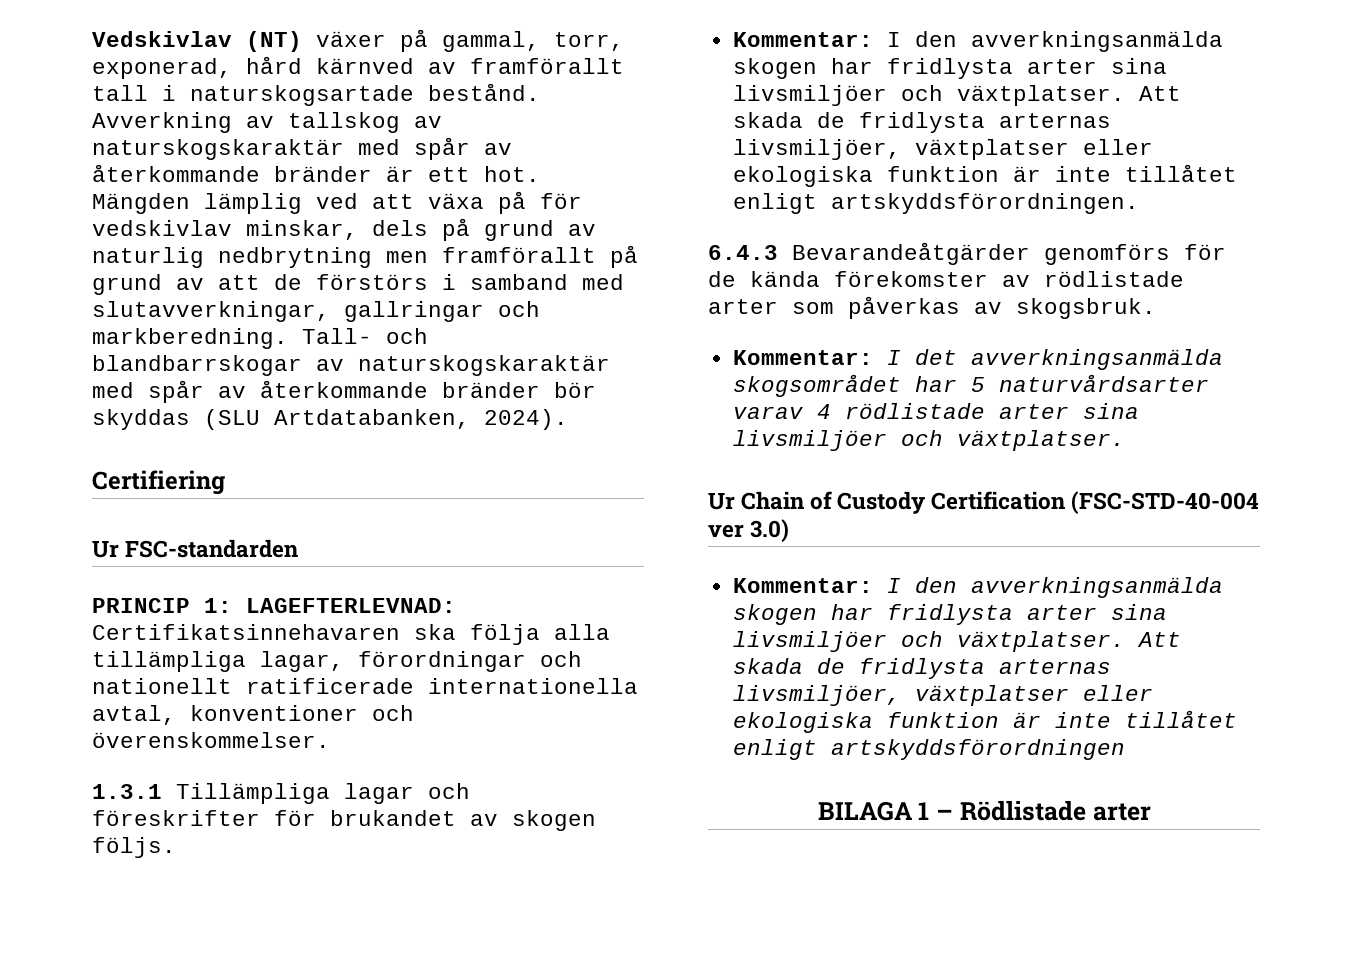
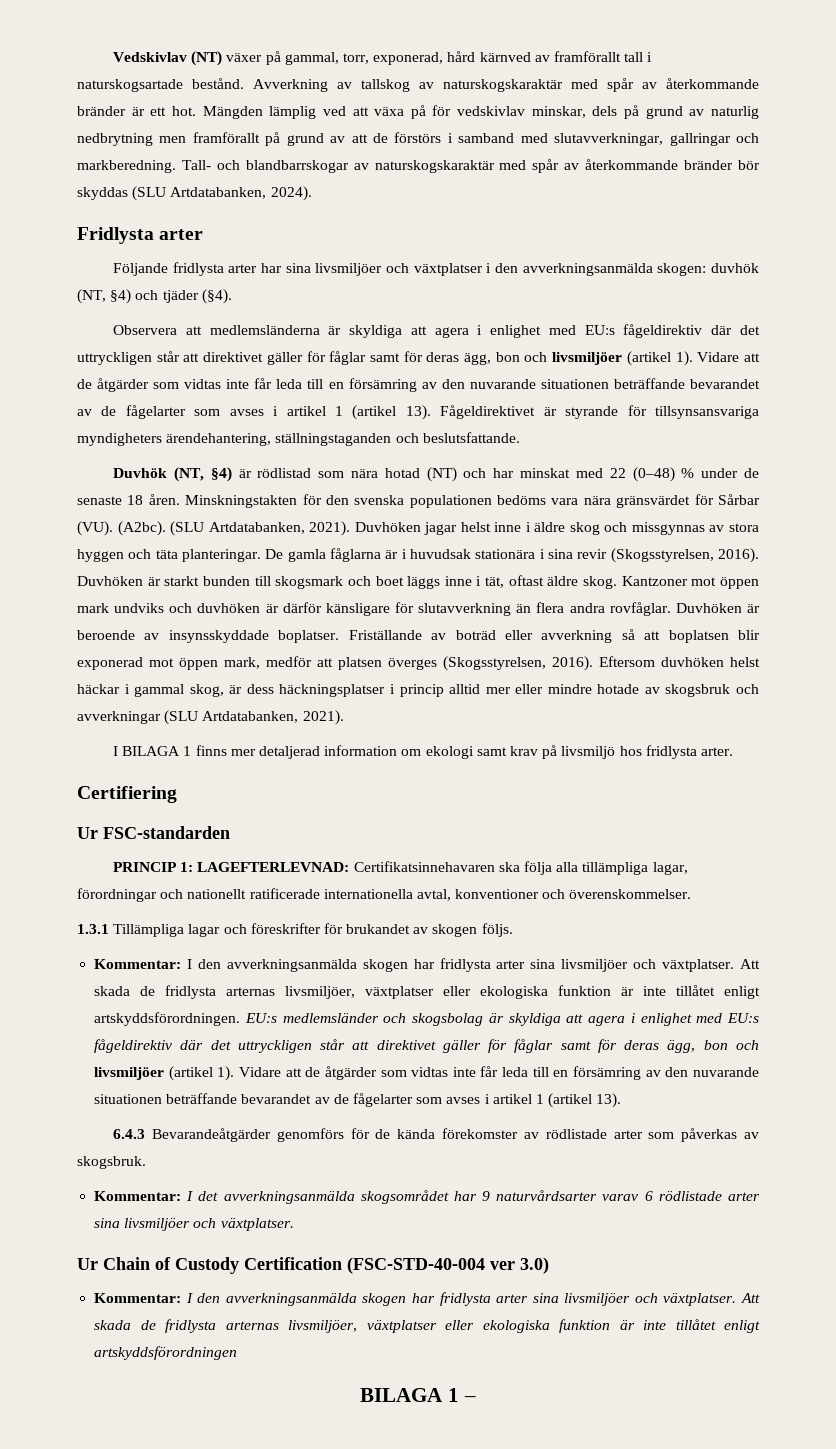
(568, 419) none -> [77,227,204,244] [113,262,759,276] [77,289,232,304] [113,324,760,338] [77,351,760,366] [77,378,760,392] [77,405,759,420] [77,432,520,446] [113,467,759,482] [77,494,760,508] [77,521,759,536] [77,548,759,563] [77,575,759,589] [77,602,760,616] [77,629,760,643] [77,656,760,671] [77,684,759,697] [77,710,344,725] [113,745,733,759] // Fridlysta arter // Följande fridlysta arter har sina livsmiljöer och växtplatser i den avverkningsanmälda skogen: duvhök (NT, §4) och tjäder (§4). // Observera att medlemsländerna är skyldiga att agera i enlighet med EU:s fågeldirektiv där det uttryckligen står att direktivet gäller för fåglar samt för deras ägg, bon och livsmiljöer (artikel 1). Vidare att de åtgärder som vidtas inte får leda till en försämring av den nuvarande situationen beträffande bevarandet av de fågelarter som avses i artikel 1 (artikel 13). Fågeldirektivet är styrande för tillsynsansvariga myndigheters ärendehantering, ställningstaganden och beslutsfattande. // Duvhök (NT, §4) är rödlistad som nära hotad (NT) och har minskat med 22 (0–48) % under de senaste 18 åren. Minskningstakten för den svenska populationen bedöms vara nära gränsvärdet för Sårbar (VU). (A2bc). (SLU Artdatabanken, 2021). Duvhöken jagar helst inne i äldre skog och missgynnas av stora hyggen och täta planteringar. De gamla fåglarna är i huvudsak stationära i sina revir (Skogsstyrelsen, 2016). Duvhöken är starkt bunden till skogsmark och boet läggs inne i tät, oftast äldre skog. Kantzoner mot öppen mark undviks och duvhöken är därför känsligare för slutavverkning än flera andra rovfåglar. Duvhöken är beroende av insynsskyddade boplatser. Friställande av boträd eller avverkning så att boplatsen blir exponerad mot öppen mark, medför att platsen överges (Skogsstyrelsen, 2016). Eftersom duvhöken helst häckar i gammal skog, är dess häckningsplatser i princip alltid mer eller mindre hotade av skogsbruk och avverkningar (SLU Artdatabanken, 2021). // I BILAGA 1 finns mer detaljerad information om ekologi samt krav på livsmiljö hos fridlysta arter.
(1139, 203) none -> [244,1013,759,1026] [94,1039,759,1053] [94,1066,759,1081] [94,1093,622,1108] EU:s medlemsländer och skogsbolag är skyldiga att agera i enlighet med EU:s fågeldirektiv där det uttryckligen står att direktivet gäller för fåglar samt för deras ägg, bon och livsmiljöer (artikel 1). Vidare att de åtgärder som vidtas inte får leda till en försämring av den nuvarande situationen beträffande bevarandet av de fågelarter som avses i artikel 1 (artikel 13).
[970,377,985,392] 5 -> [482,1191,491,1201] 9
[816,404,831,419] 4 -> [644,1191,653,1201] 6
[959,800,1151,821] Rödlistade arter -> (476, 1399) none

